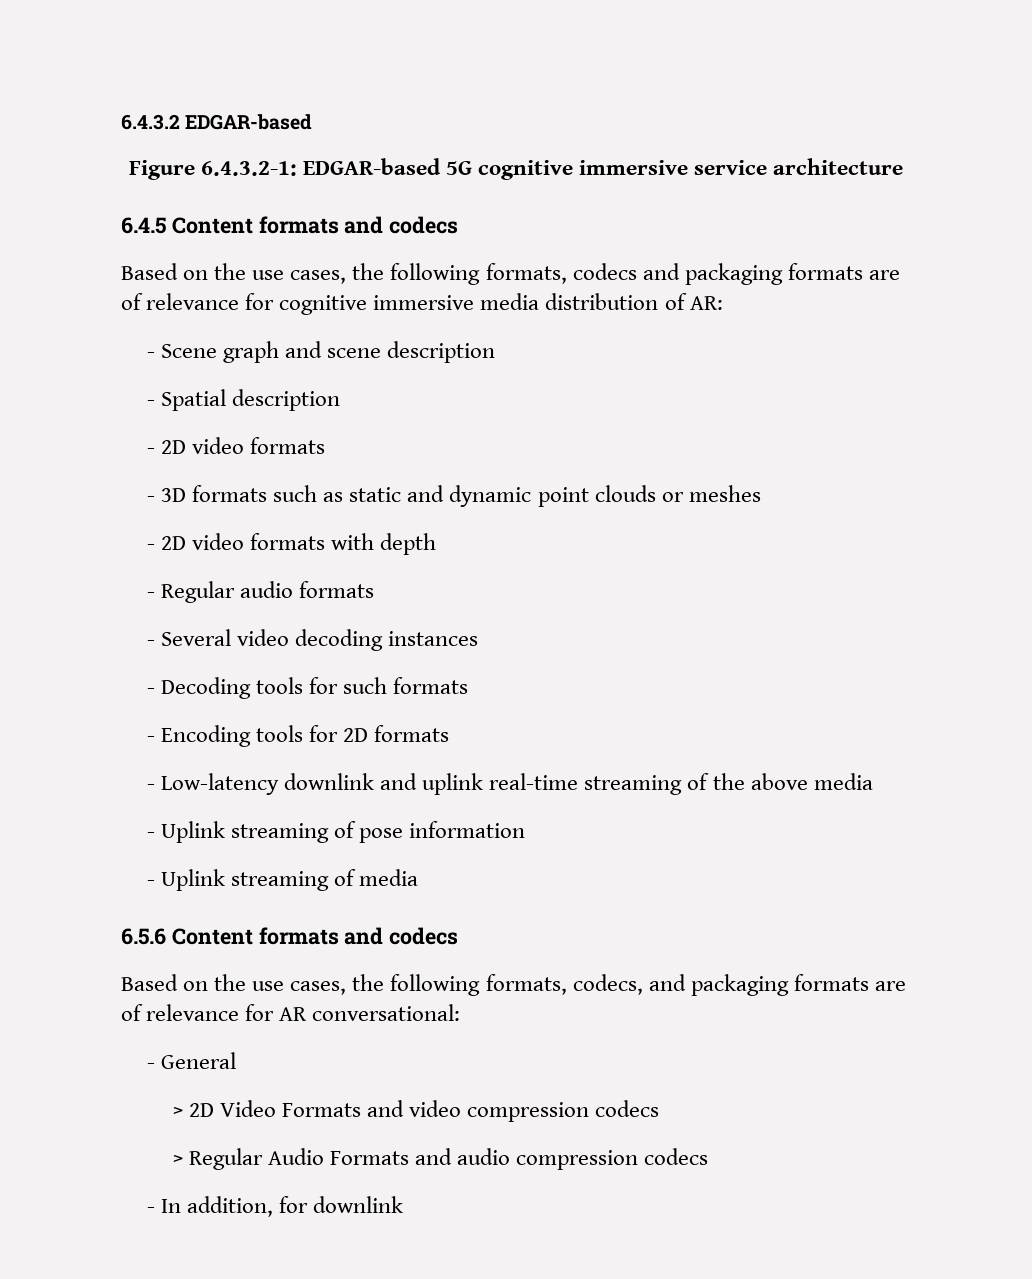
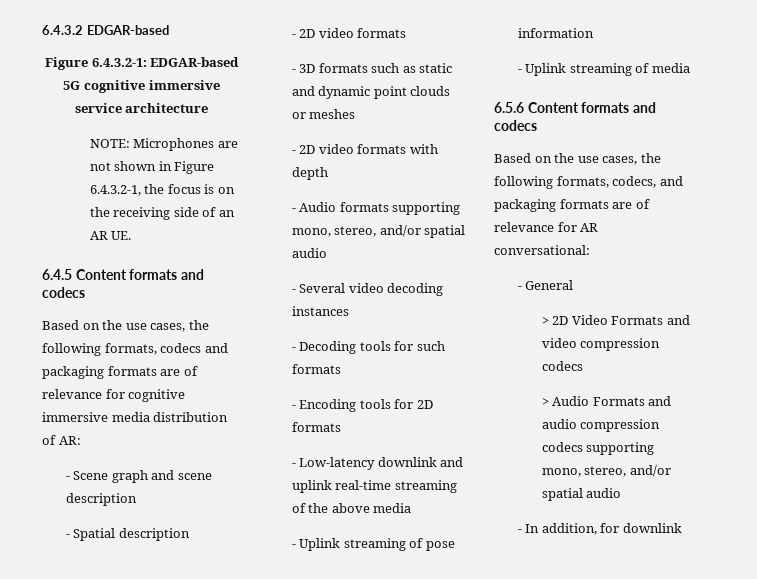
(904, 166) none -> [89,138,238,151] [89,161,215,174] [89,184,235,196] [89,207,235,220] [89,231,132,240] // NOTE: Microphones are not shown in Figure 6.4.3.2-1, the focus is on the receiving side of an AR UE.
[161,581,375,603] Regular audio formats -> [299,202,461,215] [291,225,466,238] [291,248,327,258] Audio formats supporting mono, stereo, and/or spatial audio
[188,1148,263,1170] Regular -> (549, 402) none
(709, 1156) none -> [586,442,655,455] [541,465,671,477] [541,488,622,501] supporting mono, stereo, and/or spatial audio

